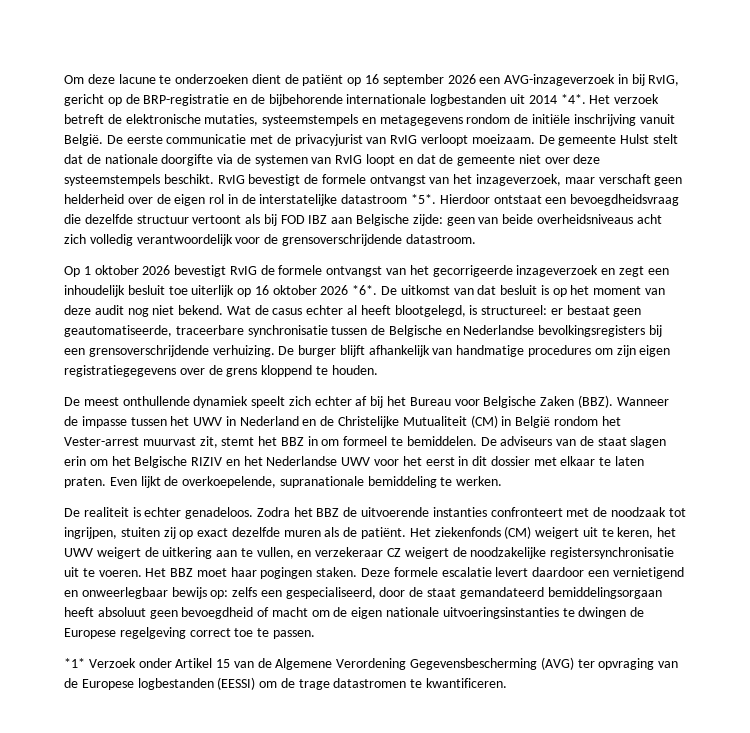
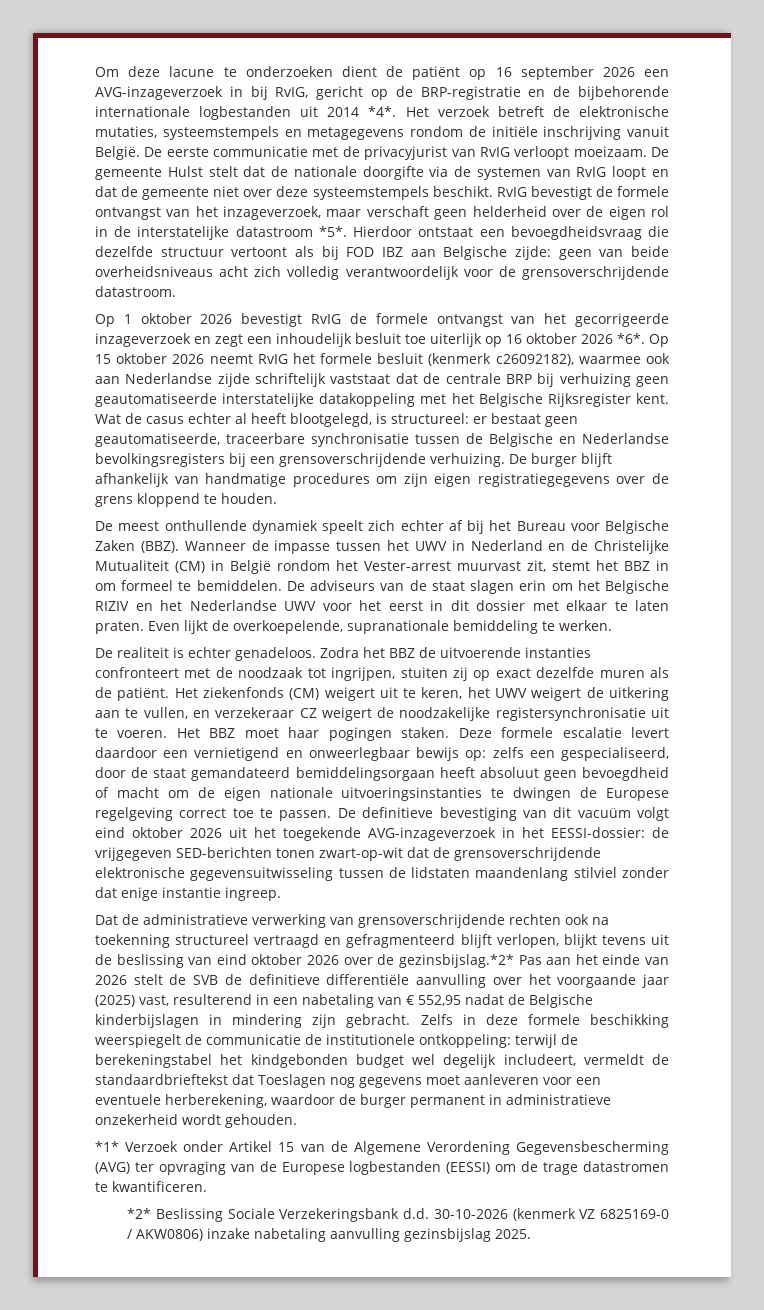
[381,285,666,297] [64,305,224,317] De uitkomst van dat besluit is op het moment van deze audit nog niet bekend. -> [649,334,669,347] [95,353,670,366] [95,373,670,387] [95,393,669,407] Op 15 oktober 2026 neemt RvIG het formele besluit (kenmerk c26092182), waarmee ook aan Nederlandse zijde schriftelijk vaststaat dat de centrale BRP bij verhuizing geen geautomatiseerde interstatelijke datakoppeling met het Belgische Rijksregister kent.
(315, 634) none -> [337,807,670,821] [95,827,669,841] [95,847,601,861] [95,867,669,881] [95,887,281,901] [95,914,609,928] [95,934,669,948] [95,954,670,968] [95,974,669,988] [95,994,593,1008] [95,1014,669,1028] [95,1034,578,1048] [95,1054,669,1068] [95,1074,601,1088] [95,1094,611,1108] [95,1114,297,1128] De definitieve bevestiging van dit vacuüm volgt eind oktober 2026 uit het toegekende AVG-inzageverzoek in het EESSI-dossier: de vrijgegeven SED-berichten tonen zwart-op-wit dat de grensoverschrijdende elektronische gegevensuitwisseling tussen de lidstaten maandenlang stilviel zonder dat enige instantie ingreep. // Dat de administratieve verwerking van grensoverschrijdende rechten ook na toekenning structureel vertraagd en gefragmenteerd blijft verlopen, blijkt tevens uit de beslissing van eind oktober 2026 over de gezinsbijslag.*2* Pas aan het einde van 2026 stelt de SVB de definitieve differentiële aanvulling over het voorgaande jaar (2025) vast, resulterend in een nabetaling van € 552,95 nadat de Belgische kinderbijslagen in mindering zijn gebracht. Zelfs in deze formele beschikking weerspiegelt de communicatie de institutionele ontkoppeling: terwijl de berekeningstabel het kindgebonden budget wel degelijk includeert, vermeldt de standaardbrieftekst dat Toeslagen nog gegevens moet aanleveren voor een eventuele herberekening, waardoor de burger permanent in administratieve onzekerheid wordt gehouden.
(508, 683) none -> [127,1208,670,1222] [127,1228,532,1242] // *2* Beslissing Sociale Verzekeringsbank d.d. 30-10-2026 (kenmerk VZ 6825169-0 / AKW0806) inzake nabetaling aanvulling gezinsbijslag 2025.

